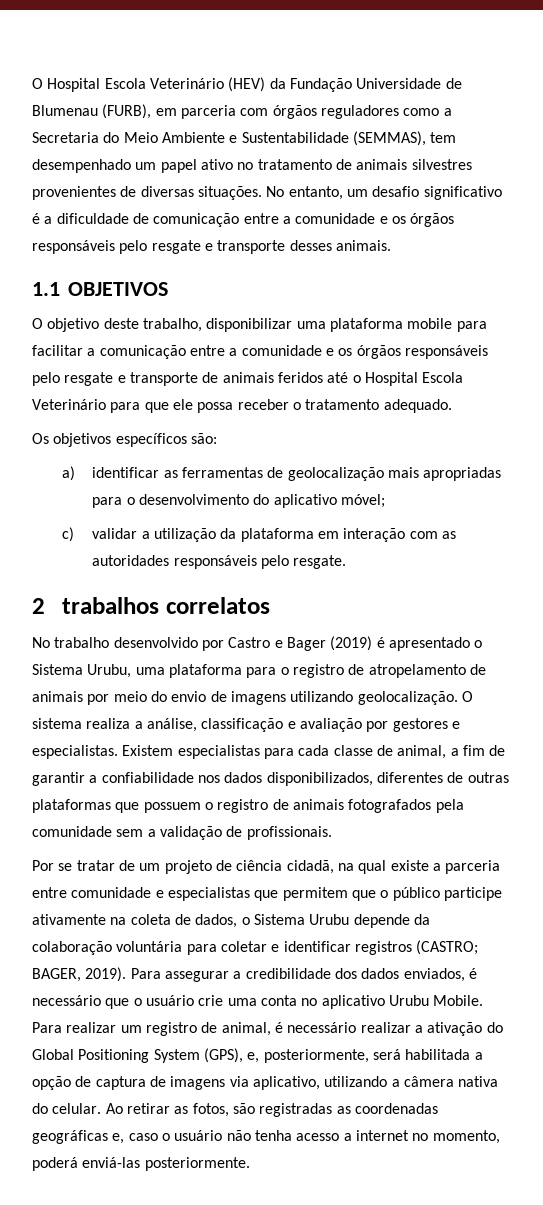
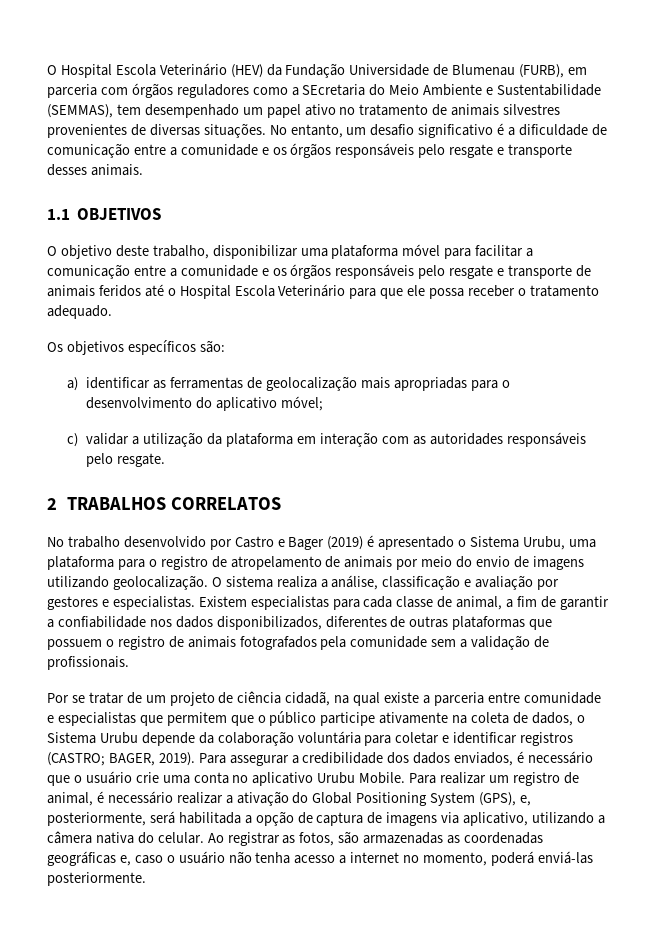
[32,132,99,143] Secretaria -> [302,84,366,96] SEcretaria
[407,318,453,329] mobile -> [402,244,441,256] móvel
[62,597,270,614] trabalhos correlatos -> [66,497,281,510] TRABALHOS CORRELATOS
[126,1103,170,1114] retirar -> [227,832,280,846] registrar
[259,1103,333,1117] registradas -> [363,832,444,844] armazenadas

